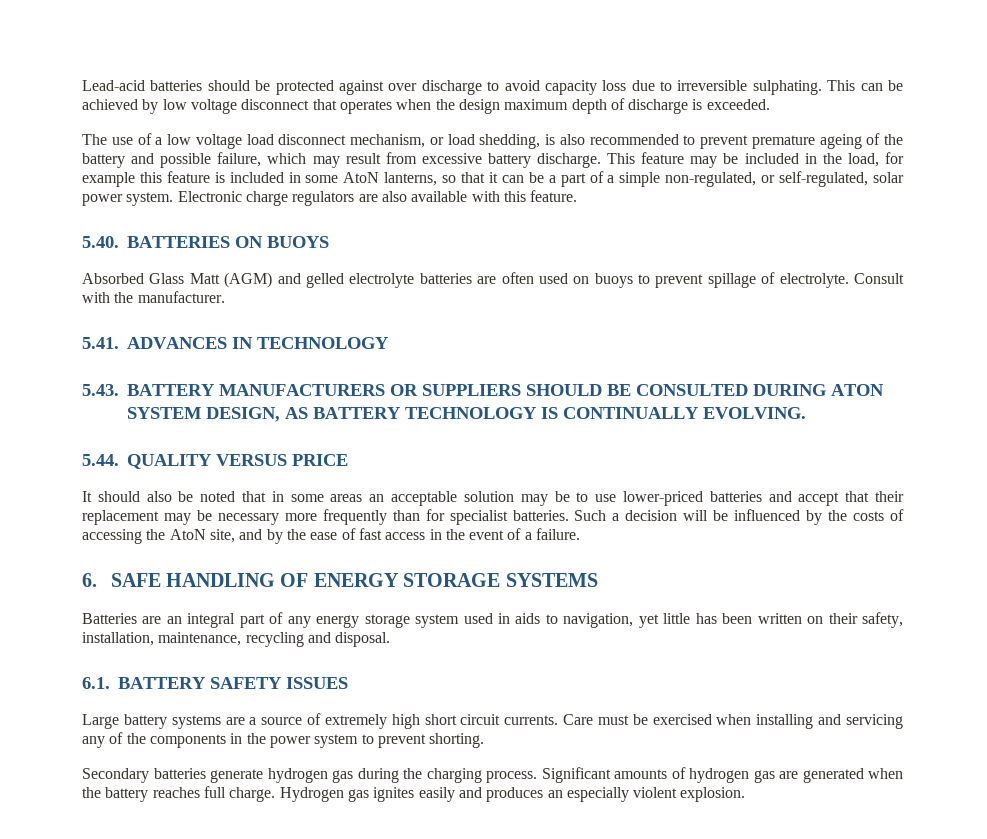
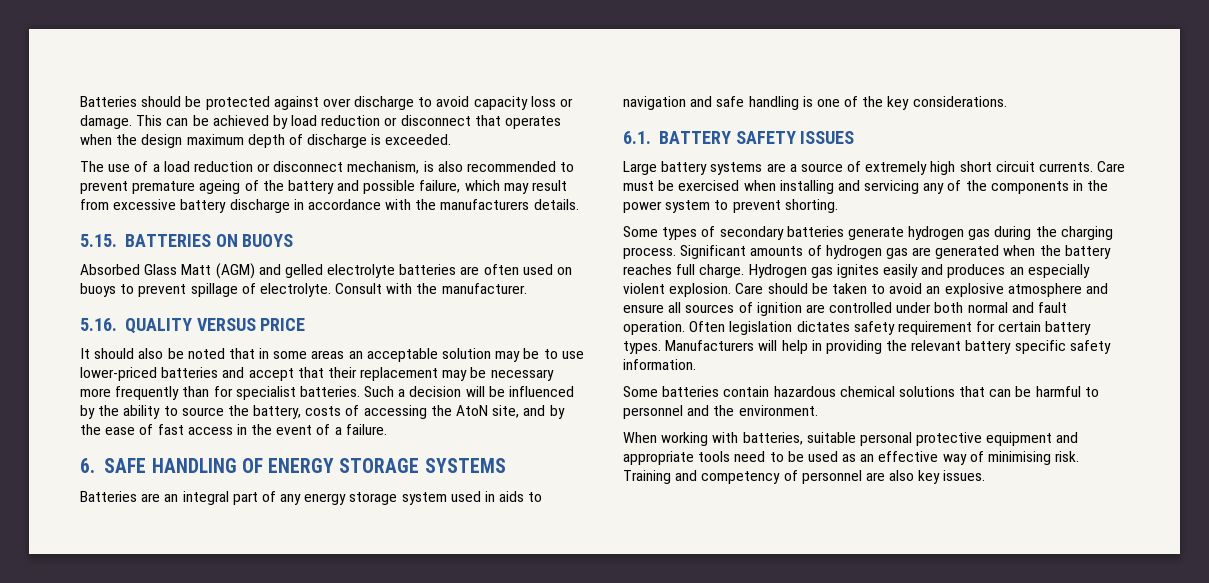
[82,80,203,91] Lead-acid batteries -> [80,96,137,107] Batteries
[631,80,822,95] due to irreversible sulphating. -> [560,98,574,107] [80,115,132,129] or damage.
[162,99,237,114] low voltage -> [291,115,398,126] load reduction or
[167,134,541,149] low voltage load disconnect mechanism, or load shedding, -> [163,161,420,174] load reduction or disconnect mechanism,
[537,152,904,168] [82,171,904,187] [82,190,578,206] [82,236,119,248] discharge. This feature may be included in the load, for example this feature is included in some AtoN lanterns, so that it can be a part of a simple non-regulated, or self-regulated, solar power system. Electronic charge regulators are also available with this feature. // 5.40. -> [229,199,579,213] [80,234,117,247] discharge in accordance with the manufacturers details. // 5.15.
[82,337,389,349] [82,384,884,396] [127,407,806,422] [82,454,119,466] 5.41. ADVANCES IN TECHNOLOGY // 5.43. BATTERY MANUFACTURERS OR SUPPLIERS SHOULD BE CONSULTED DURING ATON SYSTEM DESIGN, AS BATTERY TECHNOLOGY IS CONTINUALLY EVOLVING. // 5.44. -> [80,318,117,331] 5.16.
(848, 515) none -> [123,405,302,419] ability to source the battery,
[563,612,904,628] [82,632,391,647] navigation, yet little has been written on their safety, installation, maintenance, recycling and disposal. -> [623,96,1007,110] navigation and safe handling is one of the key considerations.
[82,768,149,783] Secondary -> [623,226,784,240] Some types of secondary
(746, 794) none -> [735,283,1109,297] [623,302,1068,316] [623,321,1092,335] [623,340,1111,354] [623,359,696,370] [623,386,1099,397] [623,405,818,419] [623,432,1079,446] [623,451,1080,465] [623,470,986,484] Care should be taken to avoid an explosive atmosphere and ensure all sources of ignition are controlled under both normal and fault operation. Often legislation dictates safety requirement for certain battery types. Manufacturers will help in providing the relevant battery specific safety information. // Some batteries contain hazardous chemical solutions that can be harmful to personnel and the environment. // When working with batteries, suitable personal protective equipment and appropriate tools need to be used as an effective way of minimising risk. Training and competency of personnel are also key issues.

